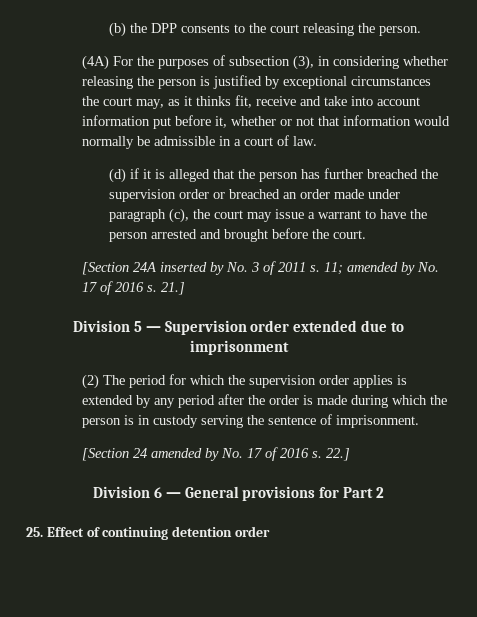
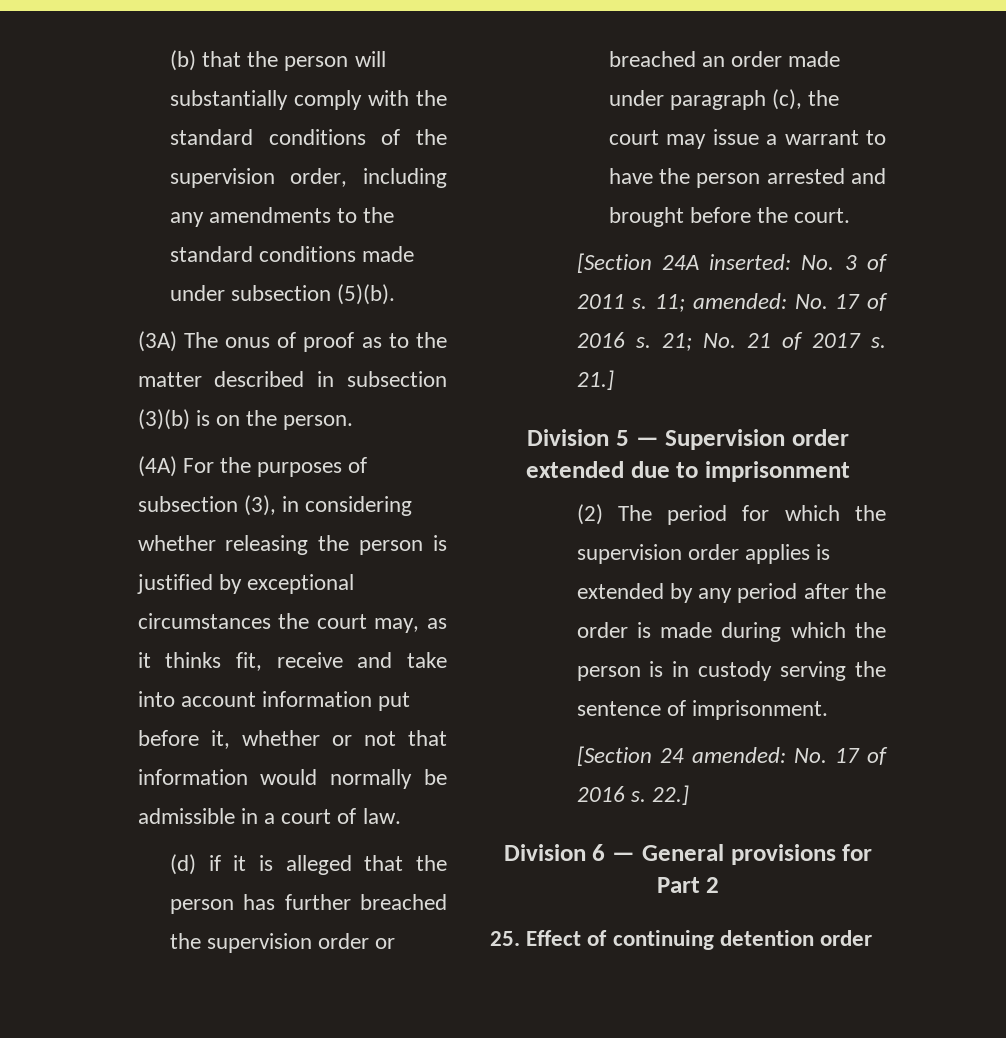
[130,23,355,36] the DPP consents to the court releasing -> [202,51,386,71] [169,90,447,110] [169,129,447,145] [169,168,447,188] [169,207,395,227] [169,246,415,262] [169,284,396,305] [137,331,448,352] [137,371,447,387] [137,409,240,430] that the person will substantially comply with the standard conditions of the supervision order, including any amendments to the standard conditions made under subsection (5)(b). // (3A) The onus of proof as to the matter described in subsection (3)(b) is on
[159,262,224,275] inserted by -> [709,254,792,270] inserted:
[346,262,439,275] [81,281,157,295] amended by No. 17 of 2016 s. -> [692,293,888,311] [576,332,886,351] amended: No. 17 of 2016 s. 21; No. 21 of 2017 s.
[150,448,219,461] amended by -> [691,747,786,763] amended:

